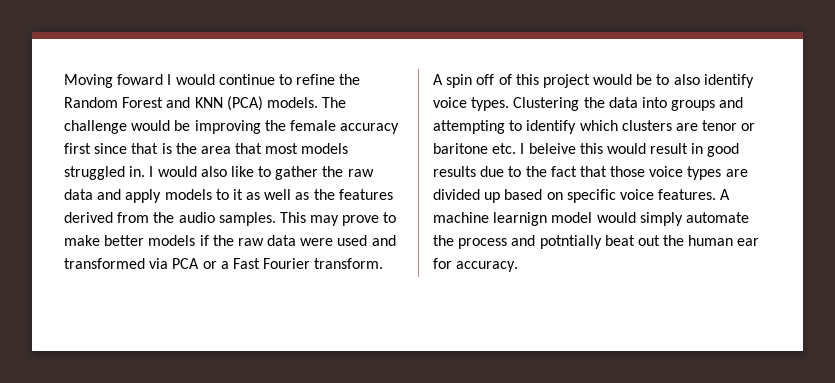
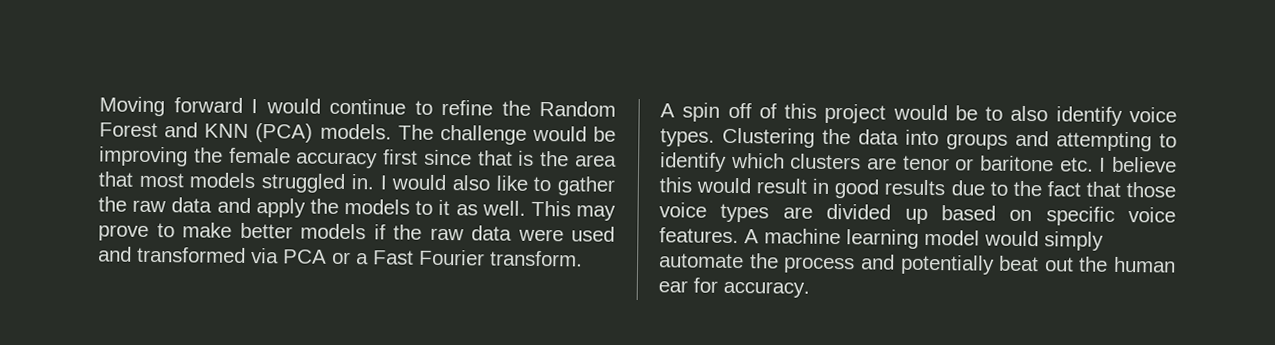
[117,74,164,85] foward -> [173,97,243,113] forward
(162, 196) none -> [309,198,339,214] the
[264,189,393,200] [64,212,276,226] well as the features derived from the audio samples. -> [481,200,526,216] well.
[528,143,576,154] beleive -> [1112,156,1177,173] believe
[493,212,548,226] learnign -> [846,229,919,249] learning
[539,235,602,249] potntially -> [899,254,995,275] potentially

